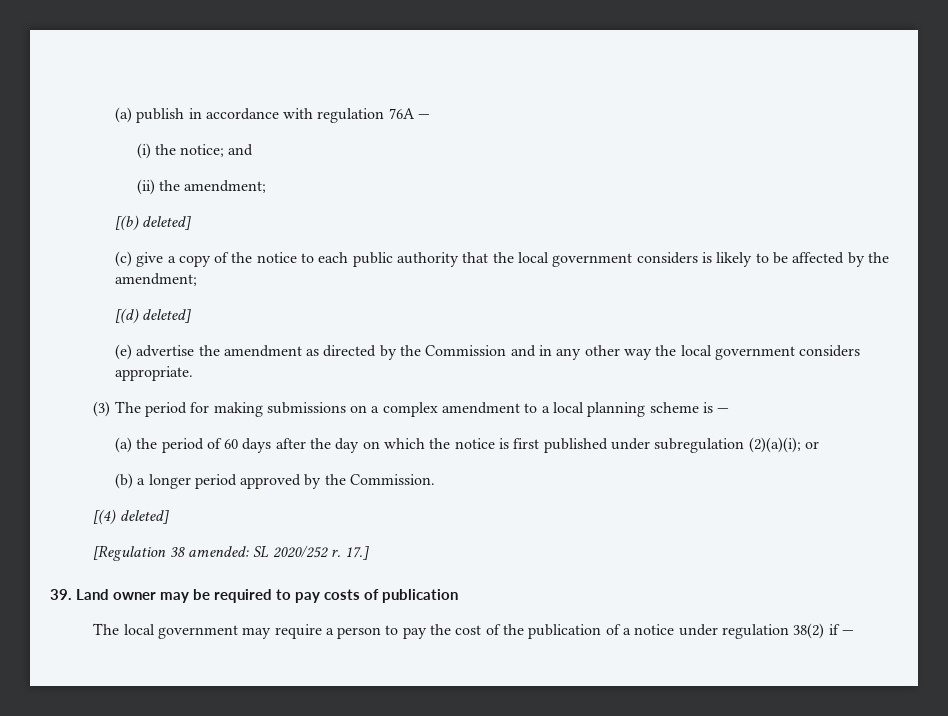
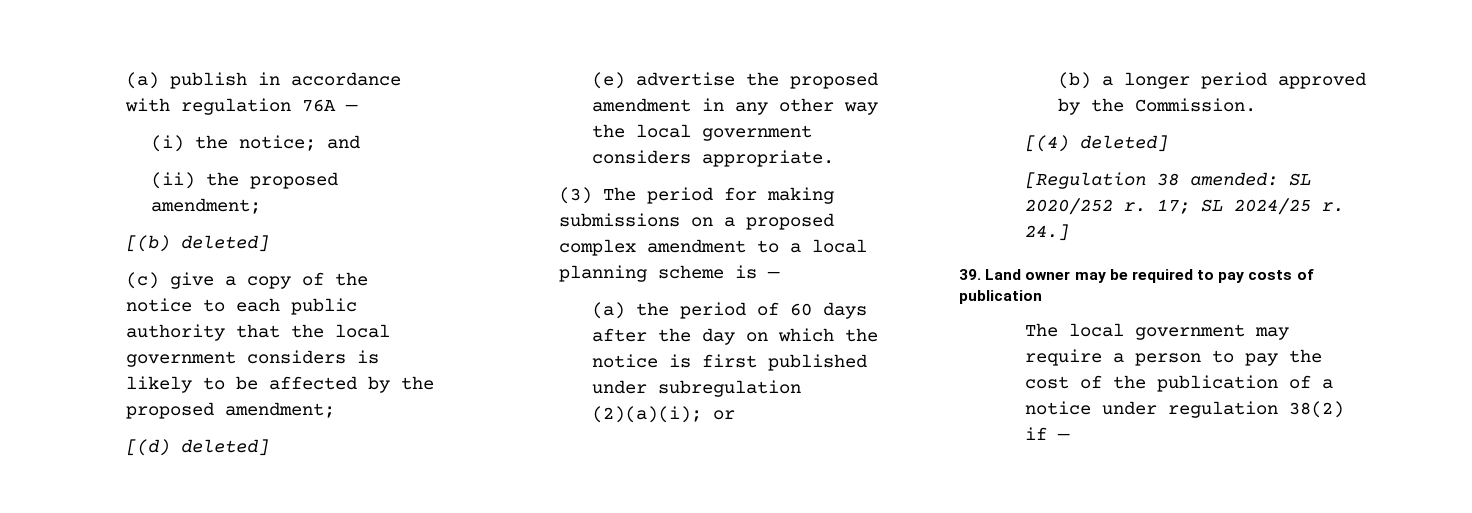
(180, 185) none -> [250,172,339,189] proposed
(889, 257) none -> [125,402,214,419] proposed
[223,345,536,360] amendment as directed by the Commission and -> [789,72,878,89] [591,98,691,112] proposed amendment
(380, 409) none -> [745,213,834,230] proposed
[345,546,370,560] 17.] -> [1156,198,1344,215] [1024,224,1069,241] 17; SL 2024/25 r. 24.]

